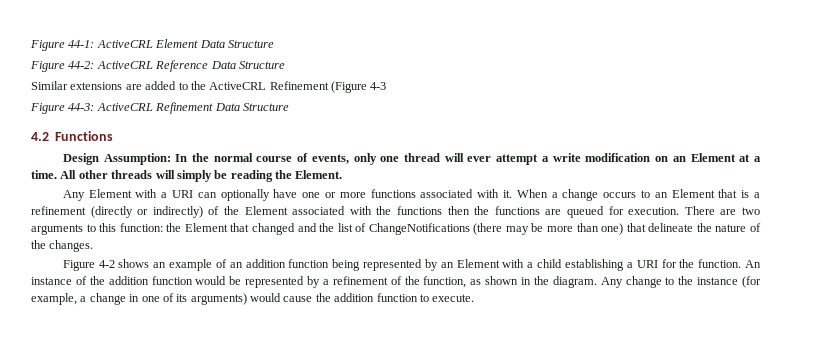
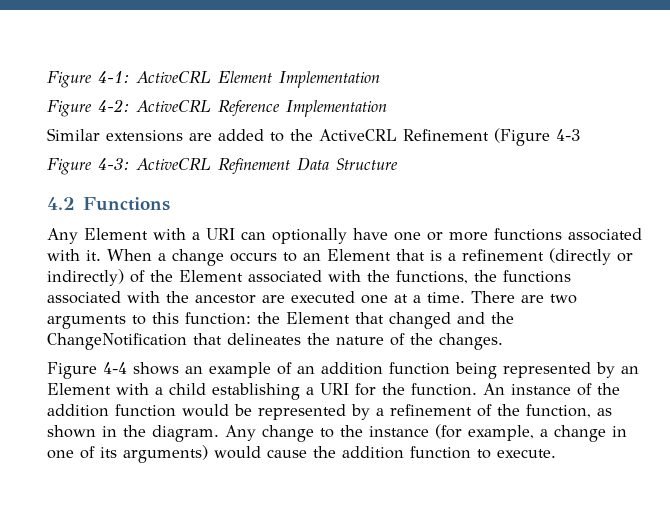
[30,40,95,51] Figure 44-1: -> [47,71,130,88] Figure 4-1:
[199,40,274,48] [30,61,95,72] Data Structure // Figure 44-2: -> [279,71,380,88] [47,99,130,117] Implementation // Figure 4-2:
[210,61,285,69] Data Structure -> [286,100,387,117] Implementation
[68,103,95,111] 44-3: -> [98,158,130,170] 4-3:
[62,153,761,165] [31,170,343,182] // Design Assumption: In the normal course of events, only one thread will ever attempt a write modification on an Element at a time. All other threads will simply be reading the Element. -> (171, 204) none
[397,206,680,218] functions then the functions are queued for execution. -> [396,270,571,284] [47,291,465,304] functions, the functions associated with the ancestor are executed one at a time.
[337,223,694,235] list of ChangeNotifications (there may be more than one) that delineate -> [47,333,301,350] ChangeNotification that delineates
[98,260,115,268] 4-2 -> [103,362,127,374] 4-4

